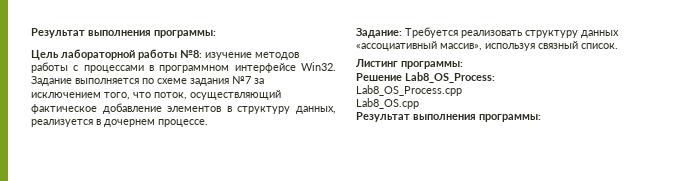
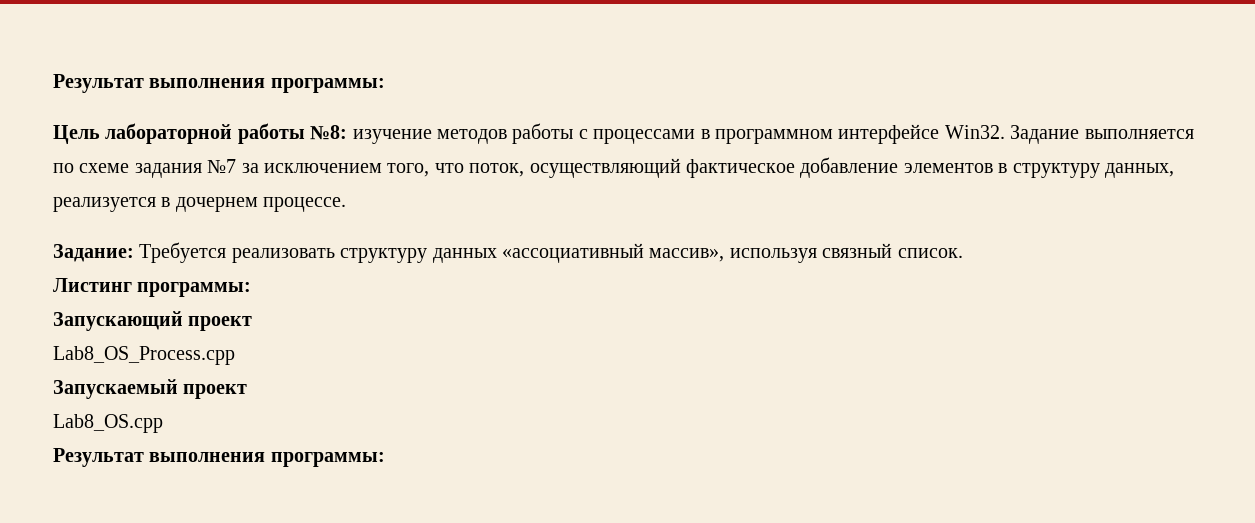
[356,72,495,83] Решение Lab8_OS_Process: -> [53,311,253,331] Запускающий проект
(462, 90) none -> [53,379,248,399] // Запускаемый проект

